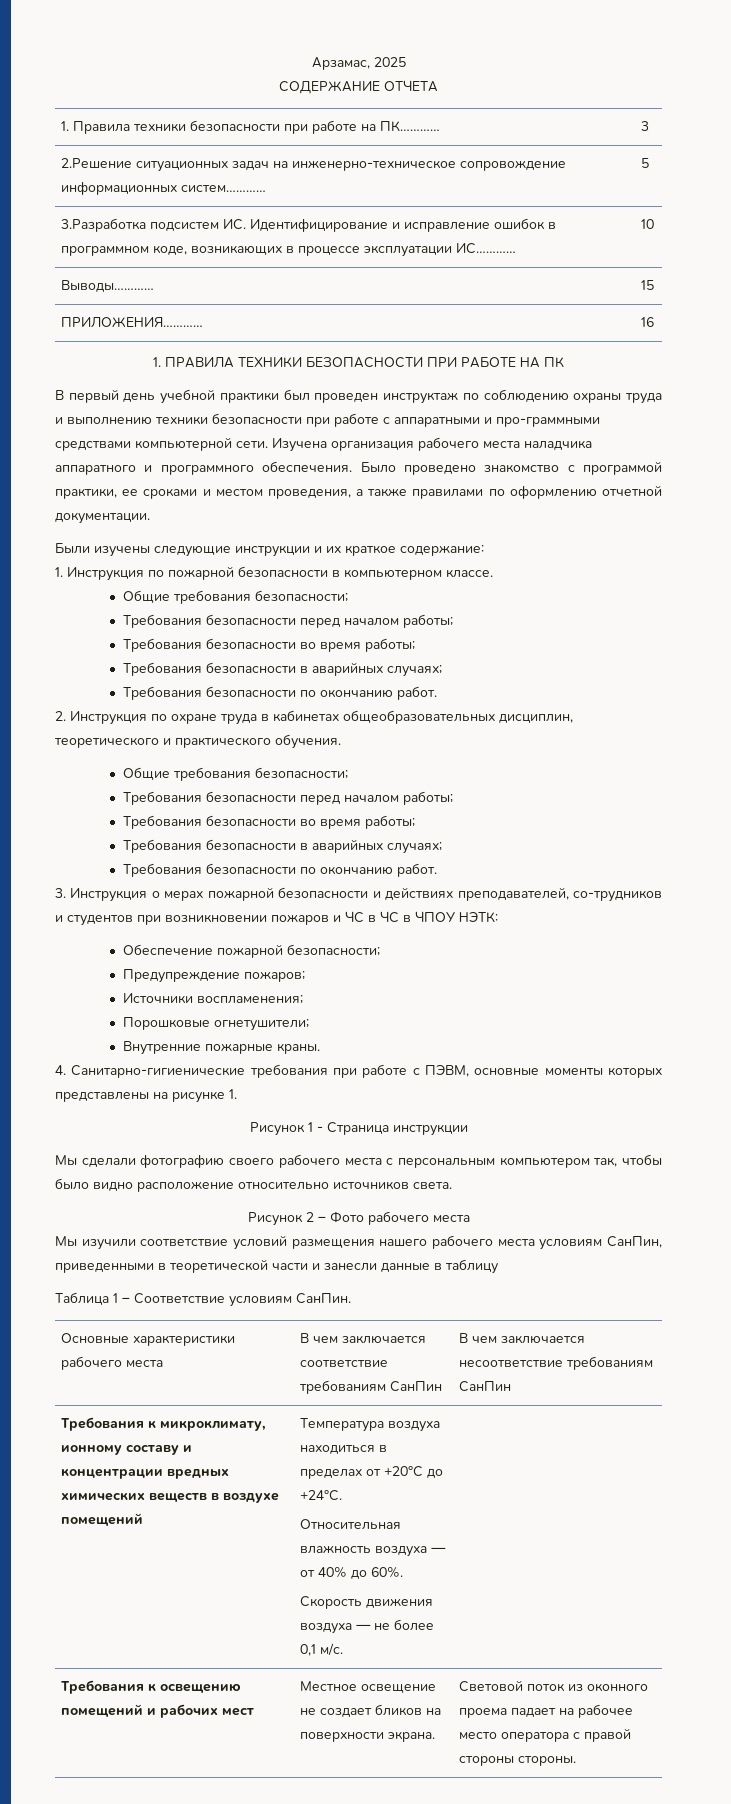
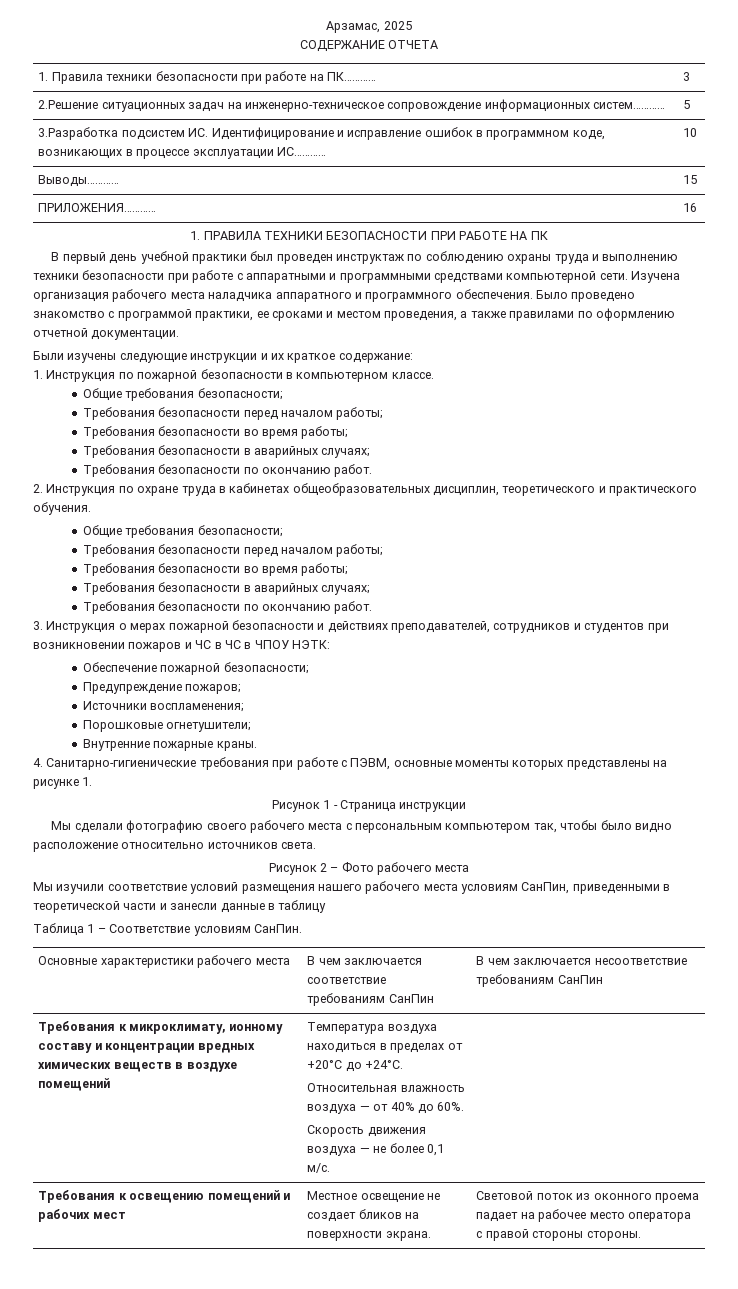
[496,417,600,427] про-граммными -> [339,273,431,283] программными
[573,890,663,902] со-трудников -> [493,623,571,633] сотрудников

